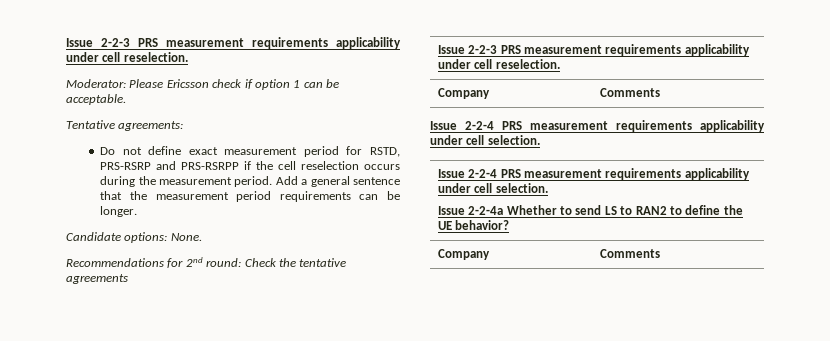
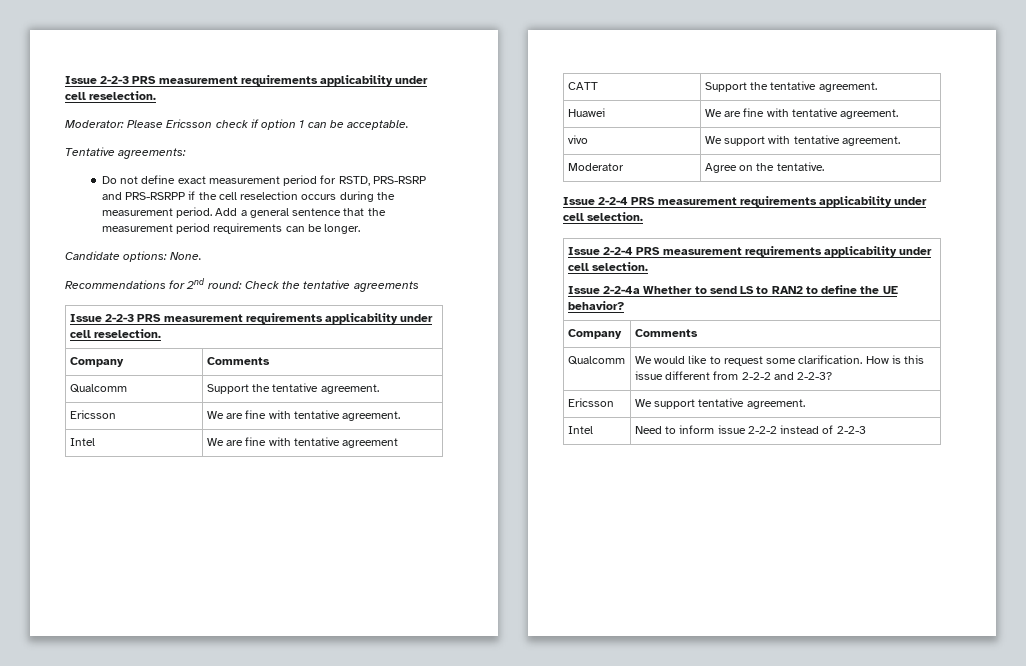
(660, 92) none -> [69,384,127,393] [206,383,379,394] [69,410,116,419] [206,410,401,421] [69,438,95,446] [206,437,399,448] [567,82,598,90] [704,81,877,92] [567,108,605,117] [704,108,899,119] [567,135,588,144] [704,135,900,146] [567,163,624,171] [704,162,824,173] // Qualcomm | Support the tentative agreement. // Ericsson | We are fine with tentative agreement. // Intel | We are fine with tentative agreement // CATT | Support the tentative agreement. // Huawei | We are fine with tentative agreement. // vivo | We support with tentative agreement. // Moderator | Agree on the tentative.
(660, 253) none -> [567,356,625,365] [634,355,925,366] [634,371,833,380] [567,398,614,407] [634,398,805,409] [567,426,593,434] [634,425,866,434] // Qualcomm | We would like to request some clarification. How is this issue different from 2-2-2 and 2-2-3? // Ericsson | We support tentative agreement. // Intel | Need to inform issue 2-2-2 instead of 2-2-3

